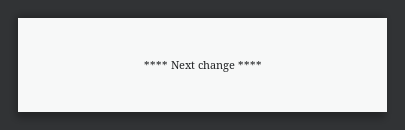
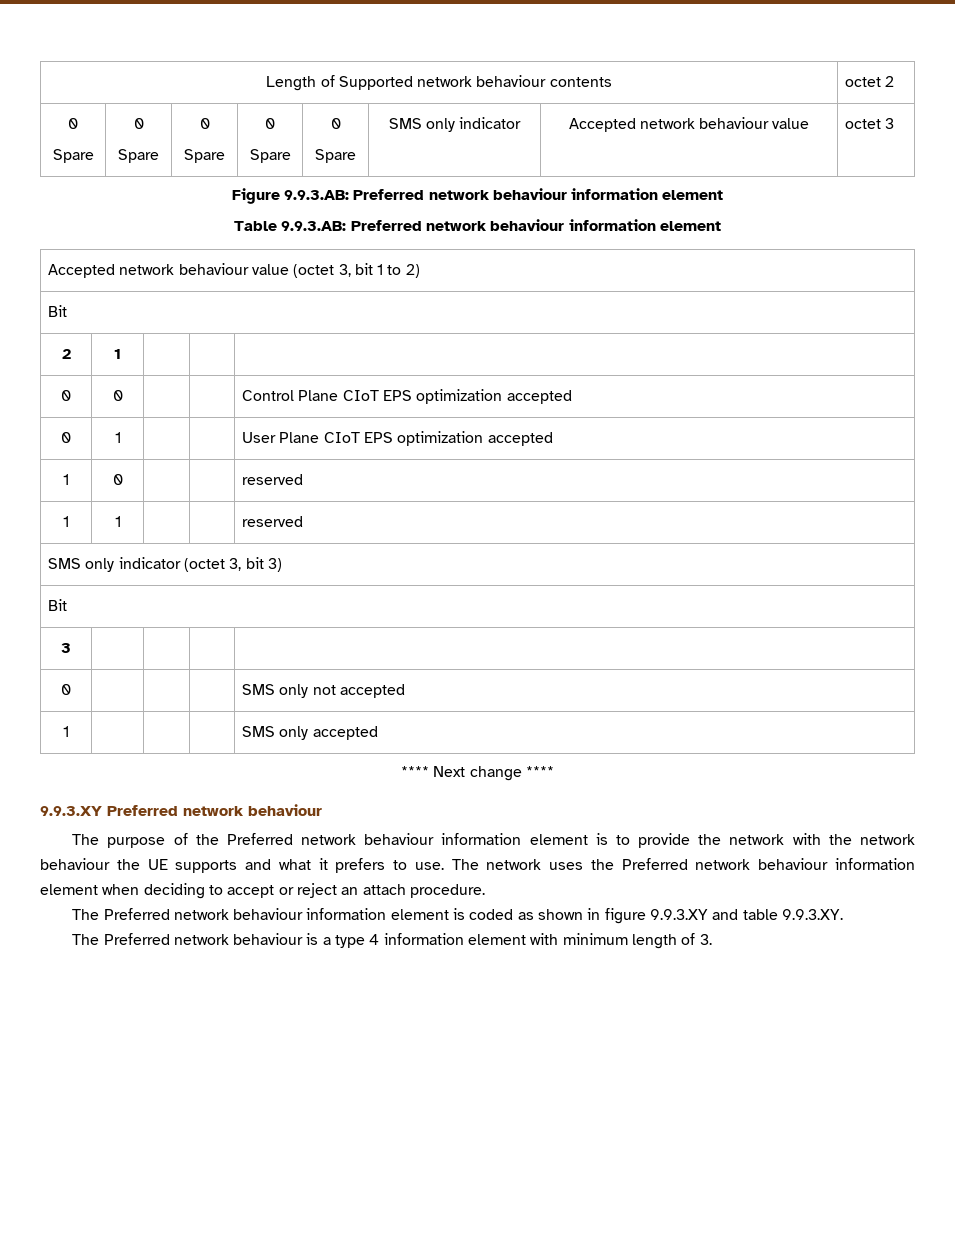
[143,61,262,72] **** Next change **** -> [266,75,612,91] [844,76,895,87] [68,118,78,129] [52,149,94,163] [133,118,144,129] [118,149,159,163] [199,118,210,129] [184,149,225,163] [265,118,275,129] [249,149,291,163] [330,118,341,129] [314,149,356,163] [388,117,522,132] [568,117,810,132] [844,118,895,129] [231,188,724,204] [234,219,721,231] [47,263,420,278] [47,305,67,317] [61,349,71,359] [114,349,121,359] [61,390,71,401] [112,390,123,401] [241,389,572,404] [61,432,71,443] [114,432,121,443] [241,431,553,446] [63,474,69,485] [112,474,123,485] [241,474,303,485] [63,516,69,527] [114,516,121,527] [241,516,303,527] [47,557,282,572] [47,599,67,611] [61,643,71,653] [61,684,71,695] [241,684,405,698] [63,726,69,737] [241,726,378,740] [401,766,554,781] [40,804,322,816] [72,833,915,848] [40,858,915,873] [40,883,485,899] [72,908,843,924] [72,933,712,949] Length of Supported network behaviour contents | octet 2 // 0 // Spare | 0 // Spare | 0 // Spare | 0 // Spare | 0 // Spare | SMS only indicator | Accepted network behaviour value | octet 3 // Figure 9.9.3.AB: Preferred network behaviour information element // Table 9.9.3.AB: Preferred network behaviour information element // Accepted network behaviour value (octet 3, bit 1 to 2) // Bit // 2 | 1 | | | // 0 | 0 | | | Control Plane CIoT EPS optimization accepted // 0 | 1 | | | User Plane CIoT EPS optimization accepted // 1 | 0 | | | reserved // 1 | 1 | | | reserved // SMS only indicator (octet 3, bit 3) // Bit // 3 | | | | // 0 | | | | SMS only not accepted // 1 | | | | SMS only accepted // **** Next change **** // 9.9.3.XY Preferred network behaviour // The purpose of the Preferred network behaviour information element is to provide the network with the network behaviour the UE supports and what it prefers to use. The network uses the Preferred network behaviour information element when deciding to accept or reject an attach procedure. // The Preferred network behaviour information element is coded as shown in figure 9.9.3.XY and table 9.9.3.XY. // The Preferred network behaviour is a type 4 information element with minimum length of 3.

